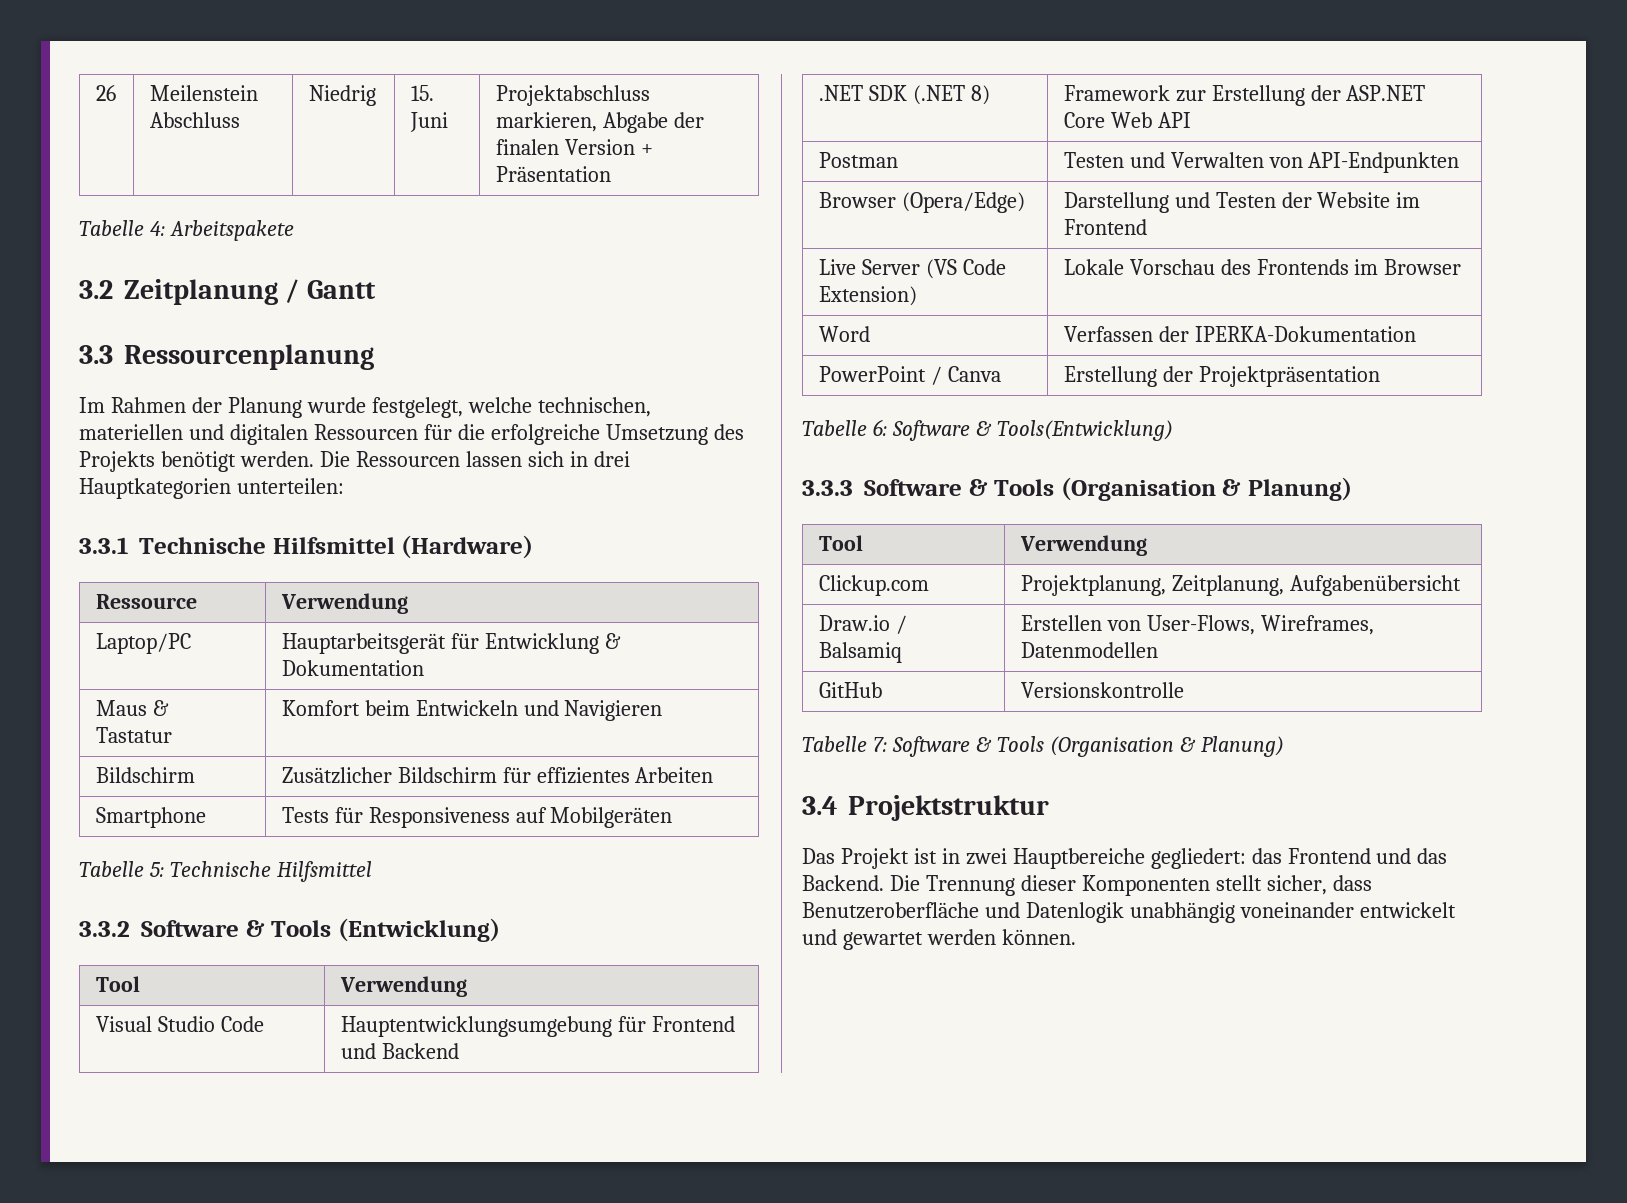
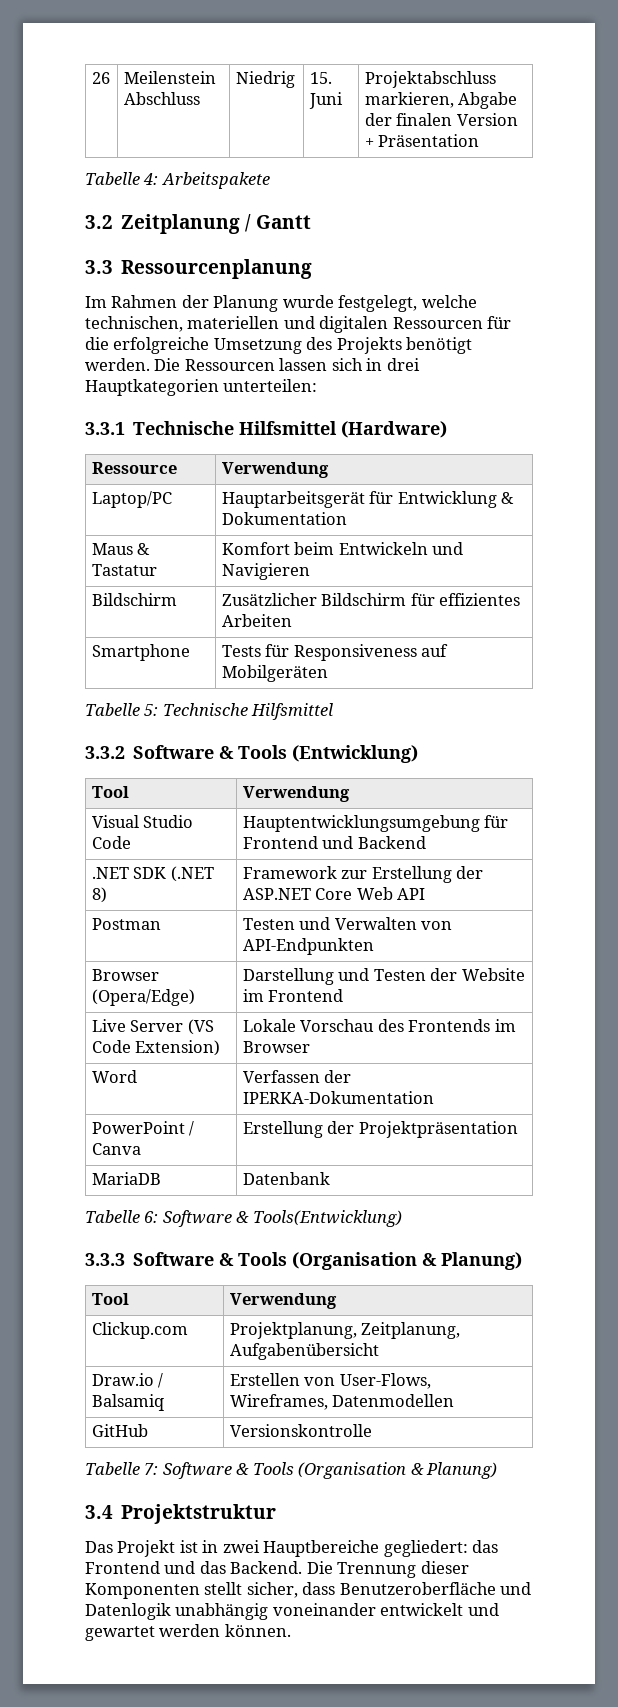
(1380, 376) none -> [91,1172,161,1185] [242,1172,330,1185] // MariaDB | Datenbank

